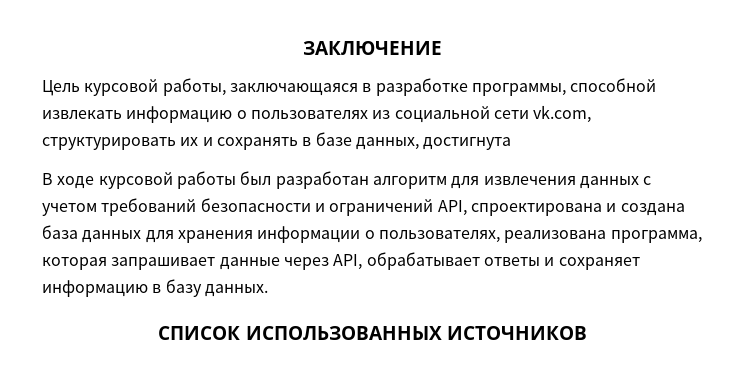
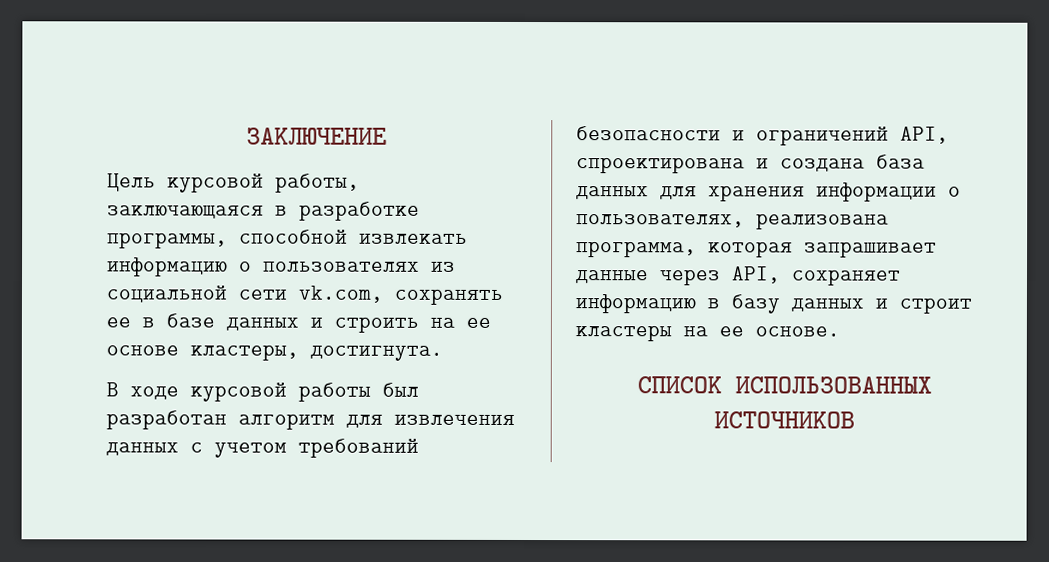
[42,132,512,150] структурировать их и сохранять в базе данных, достигнута -> [394,288,503,305] [106,313,491,333] [106,344,443,361] сохранять ее в базе данных и строить на ее основе кластеры, достигнута.
[366,252,555,270] обрабатывает ответы и -> (781, 275) none
[204,284,268,297] данных. -> [791,297,972,314] [575,325,840,342] данных и строит кластеры на ее основе.

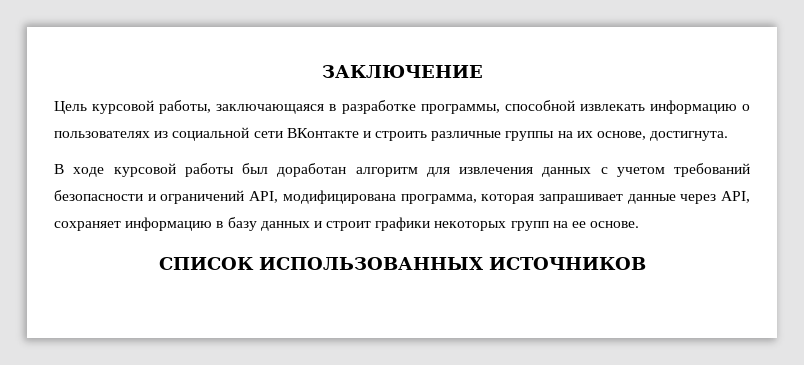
[298,285,503,305] [106,313,491,333] [106,344,299,361] vk.com, сохранять ее в базе данных и строить на ее основе кластеры, -> [286,128,647,141] ВКонтакте и строить различные группы на их основе,
[106,410,227,430] разработан -> [277,163,347,177] доработан
[576,154,925,174] [576,182,961,202] [576,213,889,230] спроектирована и создана база данных для хранения информации о пользователях, реализована -> [282,190,396,204] модифицирована
[575,325,672,342] кластеры -> [375,217,549,231] графики некоторых групп

